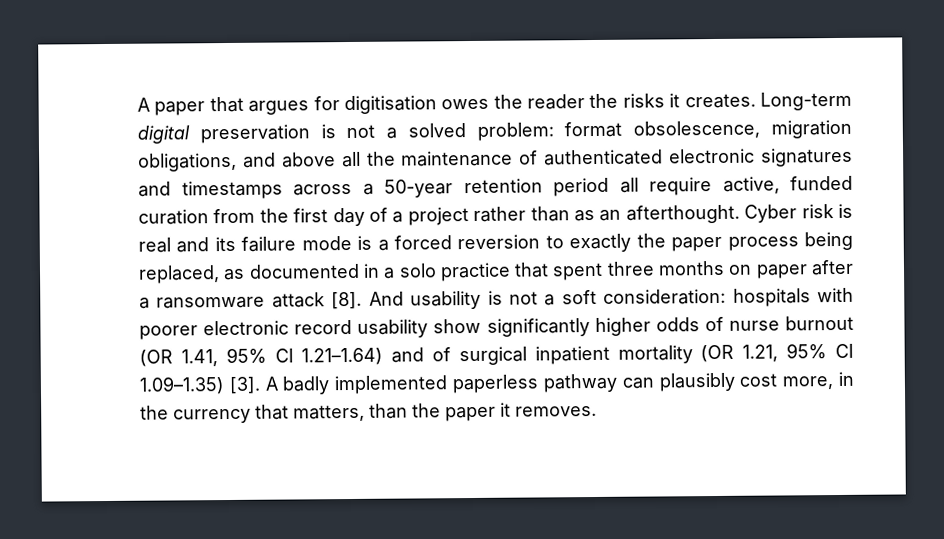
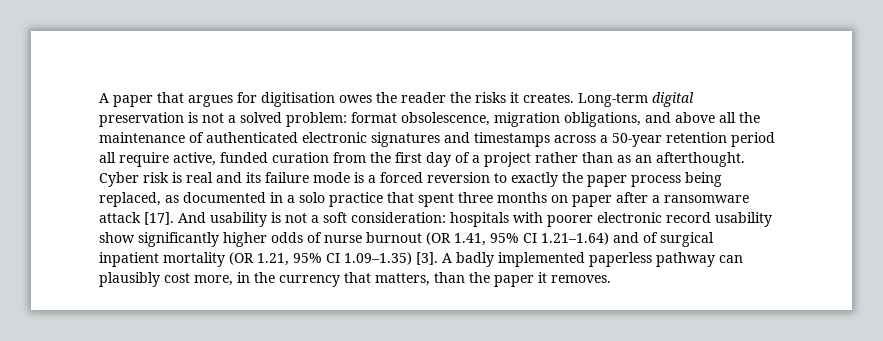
[331,291,363,310] [8]. -> [144,212,174,225] [17].

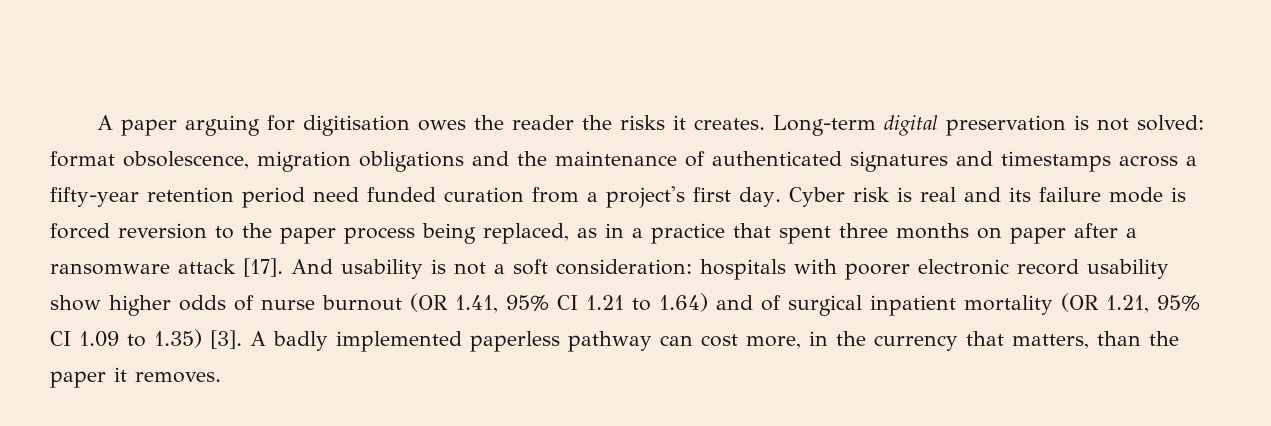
[157,92,233,107] that argues -> [185,115,261,136] arguing
[228,112,736,127] a solved problem: format obsolescence, migration obligations, and above all -> [1137,115,1205,131] [50,151,509,172] solved: format obsolescence, migration obligations and
[302,132,367,143] electronic -> (842, 158) none
[612,133,662,147] 50-year -> [50,187,139,207] fifty-year
[99,152,745,167] all require active, funded curation from the first day of a project rather than as an afterthought. -> [313,186,781,208] need funded curation from a project's first day.
[368,175,376,183] a -> (1186, 194) none
[511,172,558,187] exactly -> (234, 232) none
[183,192,266,203] documented -> (597, 233) none
[299,192,325,203] solo -> (643, 233) none
[138,232,219,247] significantly -> (101, 303) none
[541,232,609,245] 1.21–1.64) -> [586,293,708,312] 1.21 to 1.64)
[344,252,412,265] 1.09–1.35) -> [79,329,202,348] 1.09 to 1.35)
[99,272,160,287] plausibly -> (693, 340) none

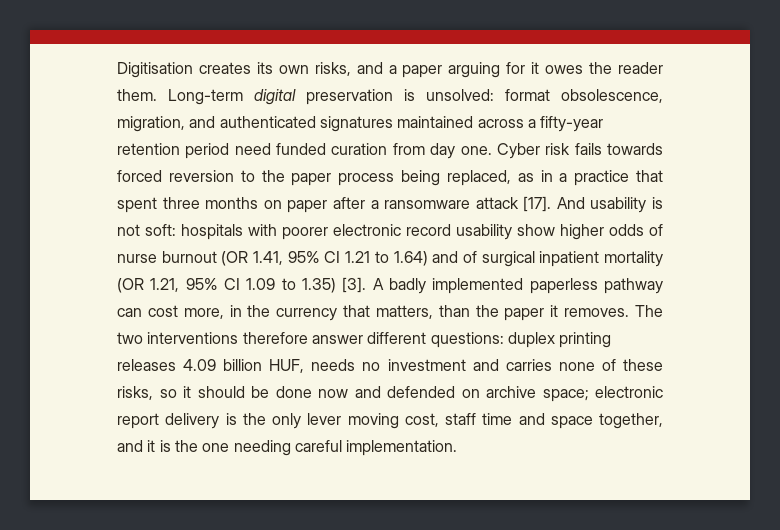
[97,115,114,130] A -> [117,62,397,78] Digitisation creates its own risks, and a
[303,115,411,136] digitisation -> [531,62,540,74] it
[582,115,1205,136] [50,151,1111,172] the risks it creates. Long-term digital preservation is not solved: format obsolescence, migration obligations and the maintenance of authenticated signatures and timestamps -> [117,89,663,105] [117,116,474,132] them. Long-term digital preservation is unsolved: format obsolescence, migration, and authenticated signatures maintained
[587,186,1186,208] a project's first day. Cyber risk is real and its failure mode is -> [430,143,664,159] day one. Cyber risk fails towards
[494,259,692,275] a soft consideration: -> [145,224,176,236] soft:
(221, 377) none -> [635,305,663,317] [117,332,612,348] [117,359,664,373] [117,386,663,402] [117,413,663,429] [117,440,458,456] The two interventions therefore answer different questions: duplex printing releases 4.09 billion HUF, needs no investment and carries none of these risks, so it should be done now and defended on archive space; electronic report delivery is the only lever moving cost, staff time and space together, and it is the one needing careful implementation.

